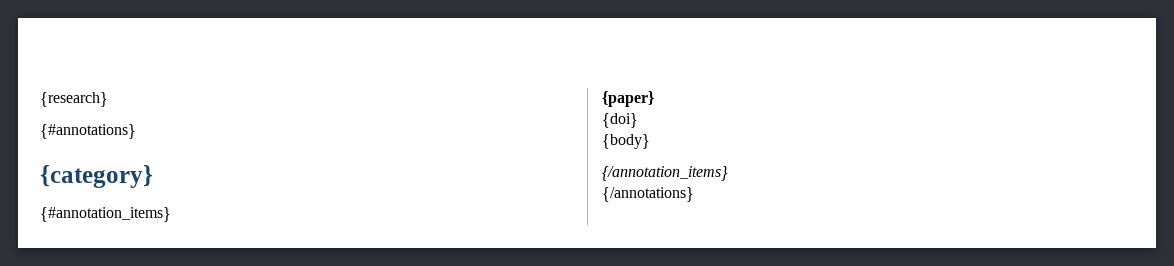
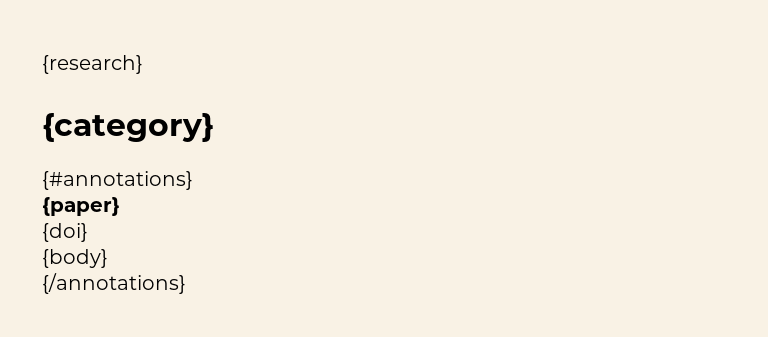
[40,124,136,139] // {#annotations} -> (143, 64) none
[40,207,171,222] {#annotation_items} -> [42,171,193,190] {#annotations}
[602,166,728,181] // {/annotation_items} -> (108, 258) none

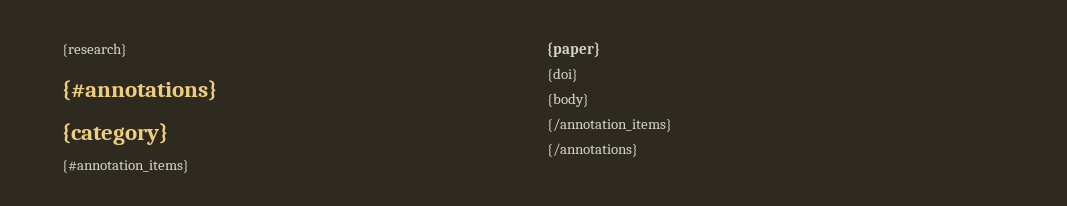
(143, 64) none -> [62,80,217,101] // {#annotations}
[42,171,193,190] {#annotations} -> [62,160,189,173] {#annotation_items}
(108, 258) none -> [547,118,672,132] // {/annotation_items}

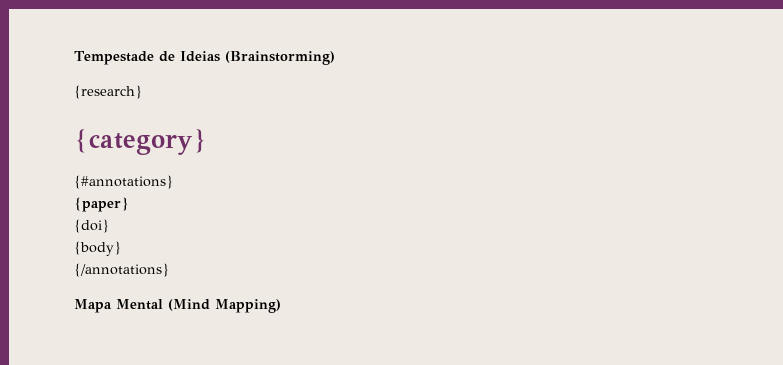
(62, 50) none -> [74,51,335,65] Tempestade de Ideias (Brainstorming) //
[62,80,217,101] // {#annotations} -> (142, 92) none
[62,160,189,173] {#annotation_items} -> [74,175,173,189] {#annotations}
[547,118,672,132] [547,143,638,157] {/annotation_items} // {/annotations} -> [74,263,169,277] [74,299,281,313] {/annotations} // Mapa Mental (Mind Mapping)

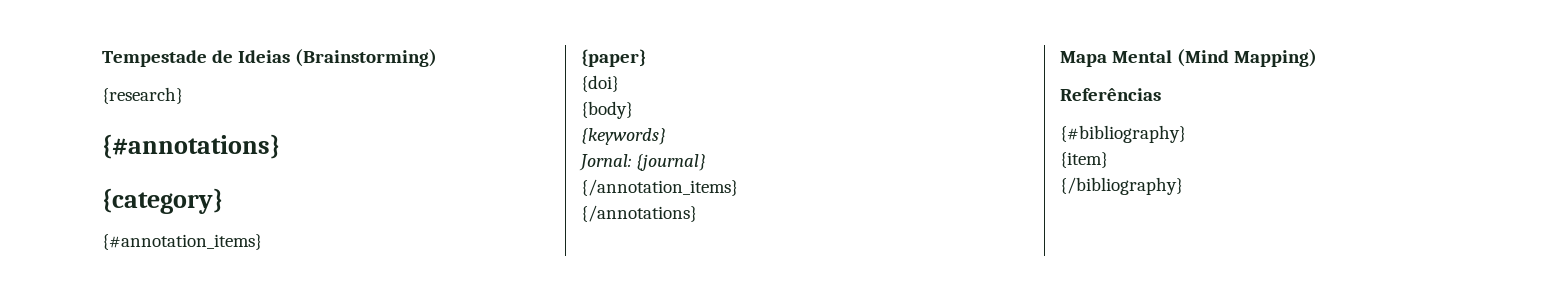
(142, 92) none -> [102,134,280,159] // {#annotations}
[74,175,173,189] {#annotations} -> [102,234,262,250] {#annotation_items}
(121, 248) none -> [581,128,666,145] [579,154,707,171] [581,179,738,196] // {keywords} // Jornal: {journal} // {/annotation_items}
(281, 306) none -> [1060,88,1161,101] [1060,125,1186,143] [1060,152,1108,168] [1060,177,1183,195] // Referências // {#bibliography} // {item} // {/bibliography}

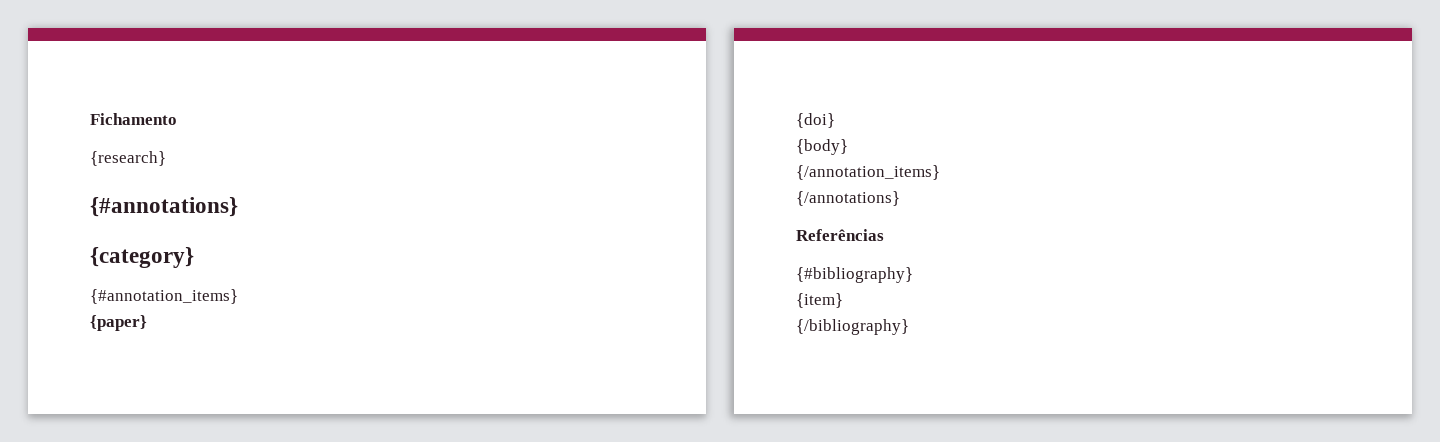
[102,49,438,67] Tempestade de Ideias (Brainstorming) -> [90,113,177,125] Fichamento
[581,128,666,145] [579,154,707,171] // {keywords} // Jornal: {journal} -> (848, 147) none
[1060,49,1318,67] // Mapa Mental (Mind Mapping) -> (900, 198) none

